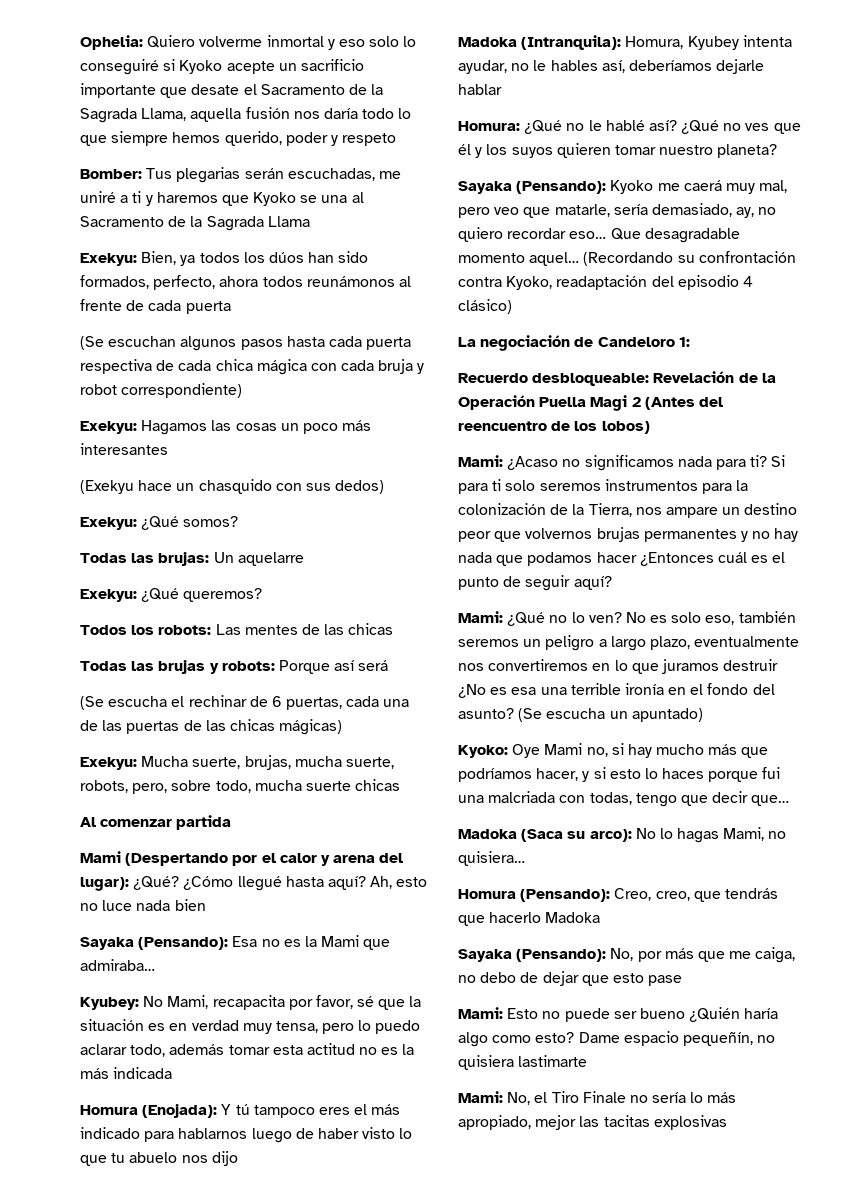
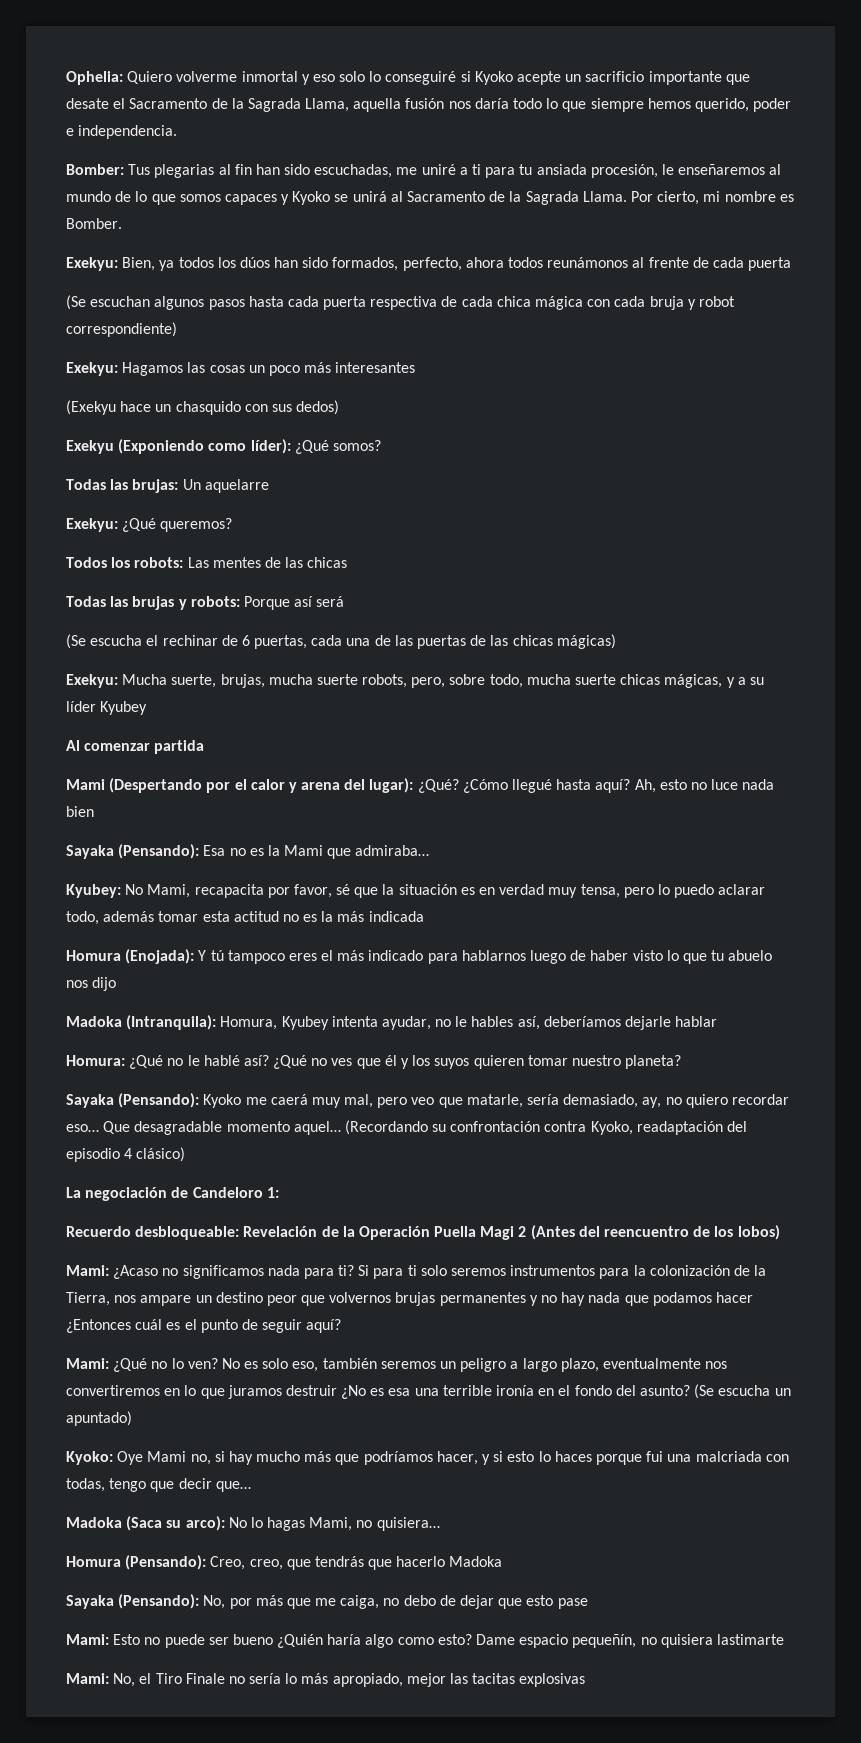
[330,133,397,146] y respeto -> [66,125,178,139] e independencia.
[244,168,284,179] serán -> [218,164,311,175] al fin han sido
[145,192,249,206] y haremos que -> [485,164,782,178] [66,191,290,205] para tu ansiada procesión, le enseñaremos al mundo de lo que somos capaces y
[321,195,348,203] una -> [352,191,387,202] unirá
[267,216,310,227] Llama -> [582,191,794,205] [66,218,122,229] Llama. Por cierto, mi nombre es Bomber.
[80,517,137,530] Exekyu: -> [66,439,291,454] Exekyu (Exponiendo como líder):
[345,757,394,769] suerte, -> [316,674,358,685] suerte
(401, 785) none -> [664,674,764,688] [66,701,148,715] mágicas, y a su líder Kyubey

